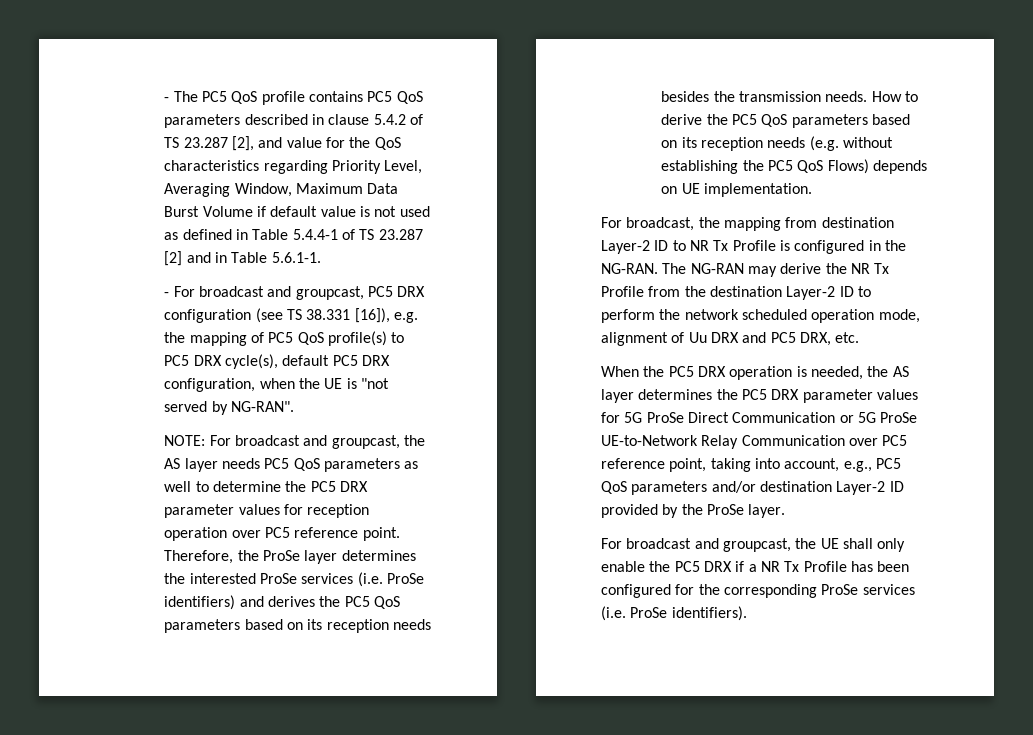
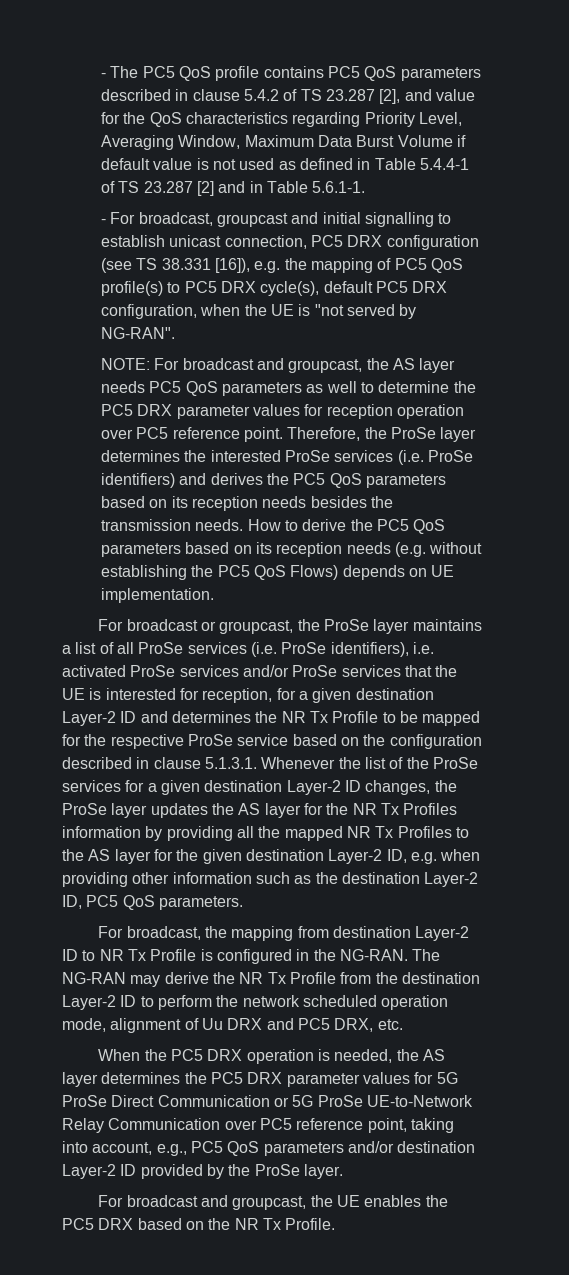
[199,286,364,300] broadcast and groupcast, -> [138,212,452,227] [101,235,307,249] broadcast, groupcast and initial signalling to establish unicast connection,
(813, 190) none -> [98,619,482,634] [62,642,434,657] [62,665,458,677] [62,688,434,703] [62,711,481,726] [62,734,482,749] [62,757,478,769] [62,780,457,795] [62,803,458,818] [62,826,469,841] [62,849,481,864] [62,872,479,887] [62,895,243,910] // For broadcast or groupcast, the ProSe layer maintains a list of all ProSe services (i.e. ProSe identifiers), i.e. activated ProSe services and/or ProSe services that the UE is interested for reception, for a given destination Layer-2 ID and determines the NR Tx Profile to be mapped for the respective ProSe service based on the configuration described in clause 5.1.3.1. Whenever the list of the ProSe services for a given destination Layer-2 ID changes, the ProSe layer updates the AS layer for the NR Tx Profiles information by providing all the mapped NR Tx Profiles to the AS layer for the given destination Layer-2 ID, e.g. when providing other information such as the destination Layer-2 ID, PC5 QoS parameters.
[842,538,906,552] [601,561,910,572] [601,584,915,598] [601,606,747,621] shall only enable the PC5 DRX if a NR Tx Profile has been configured for the corresponding ProSe services (i.e. ProSe identifiers). -> [364,1195,448,1207] [62,1218,336,1230] enables the PC5 DRX based on the NR Tx Profile.

